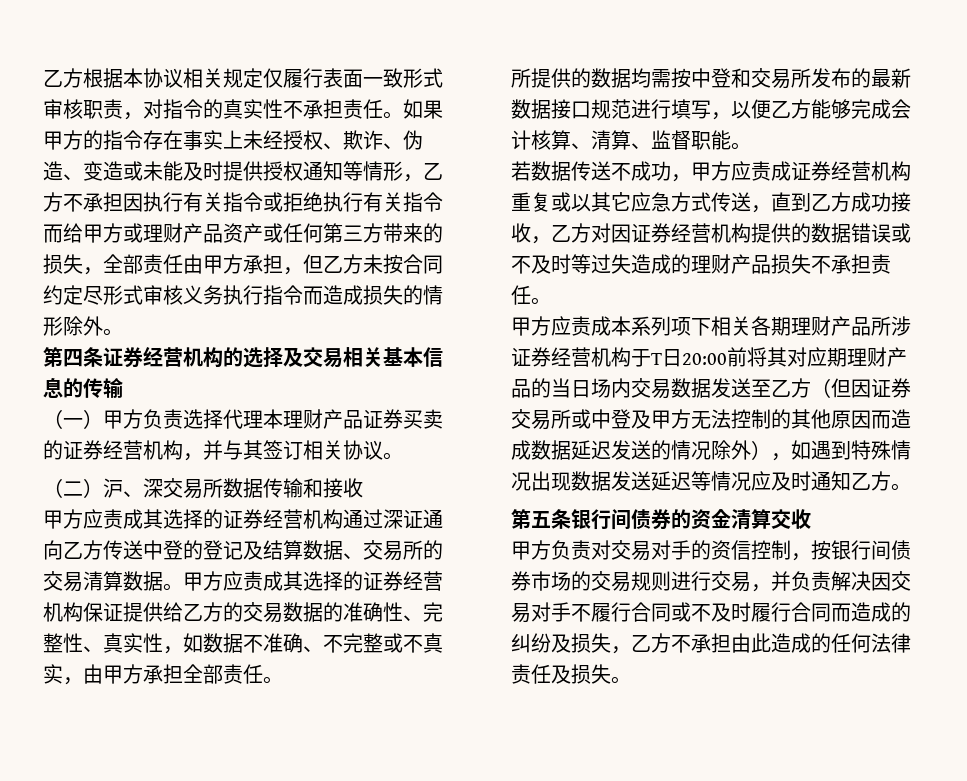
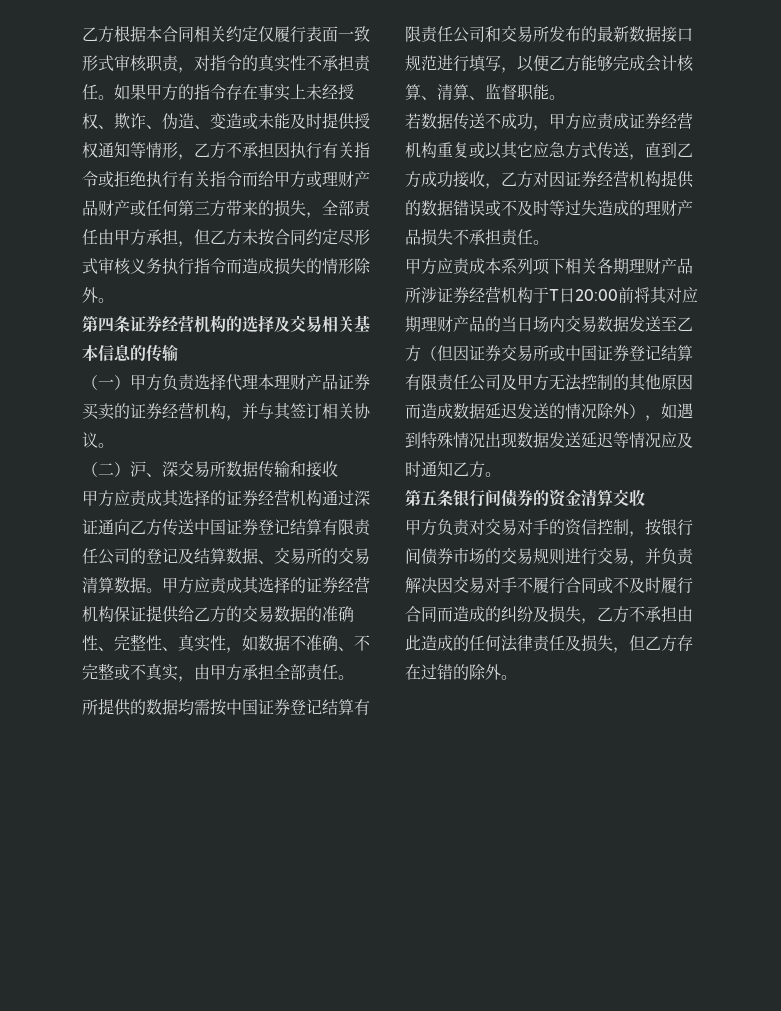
[143,68,243,88] 协议相关规 -> [162,26,242,42] 合同相关约
[223,223,243,243] 资 -> [98,200,114,216] 财
[163,540,183,560] 登 -> [210,519,371,536] [82,548,130,565] 国证券登记结算有限责任公司
[711,68,731,88] 登 -> [242,699,370,716] [405,26,485,43] 国证券登记结算有限责任公司
[611,409,631,429] 登 -> [581,345,693,362] [405,374,501,391] 国证券登记结算有限责任公司
(611, 674) none -> [613,635,693,653] [405,664,501,680] ，但乙方存在过错的除外

